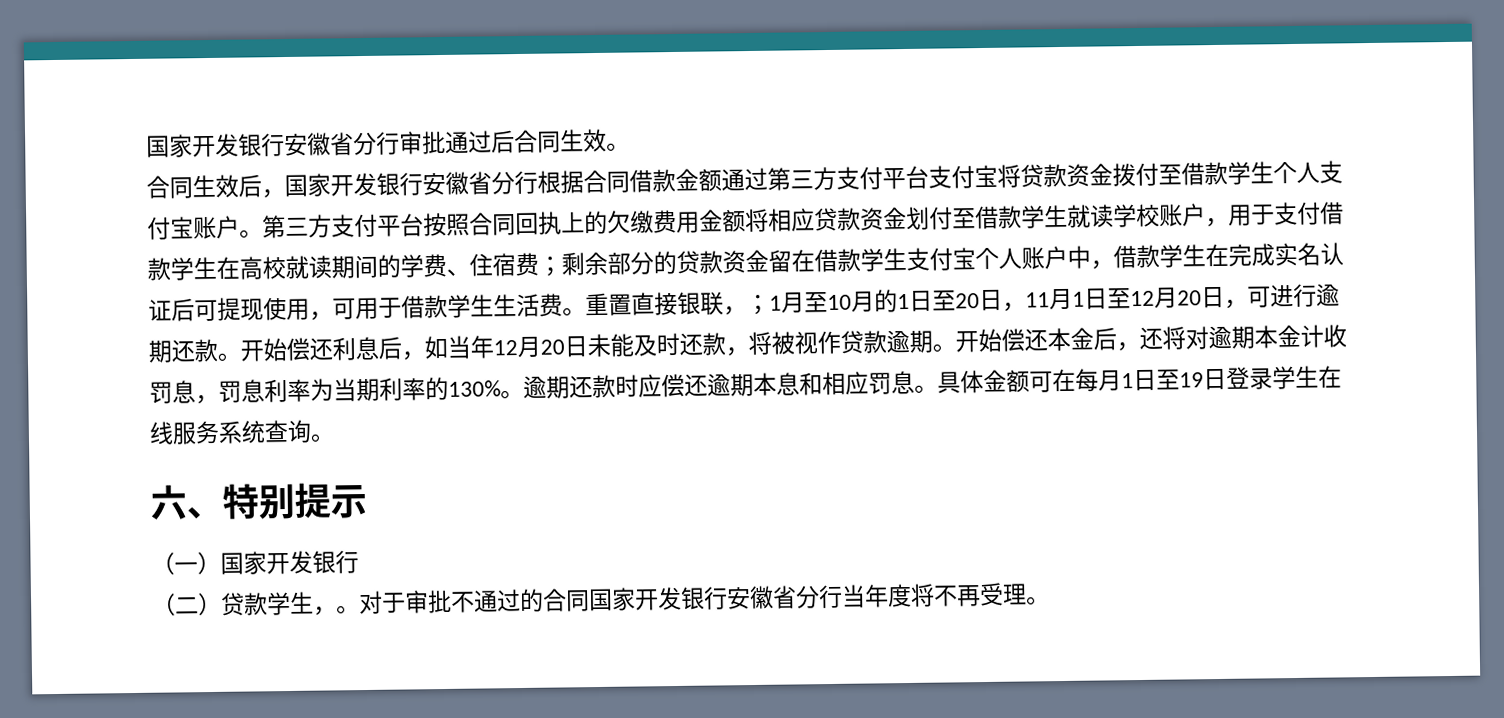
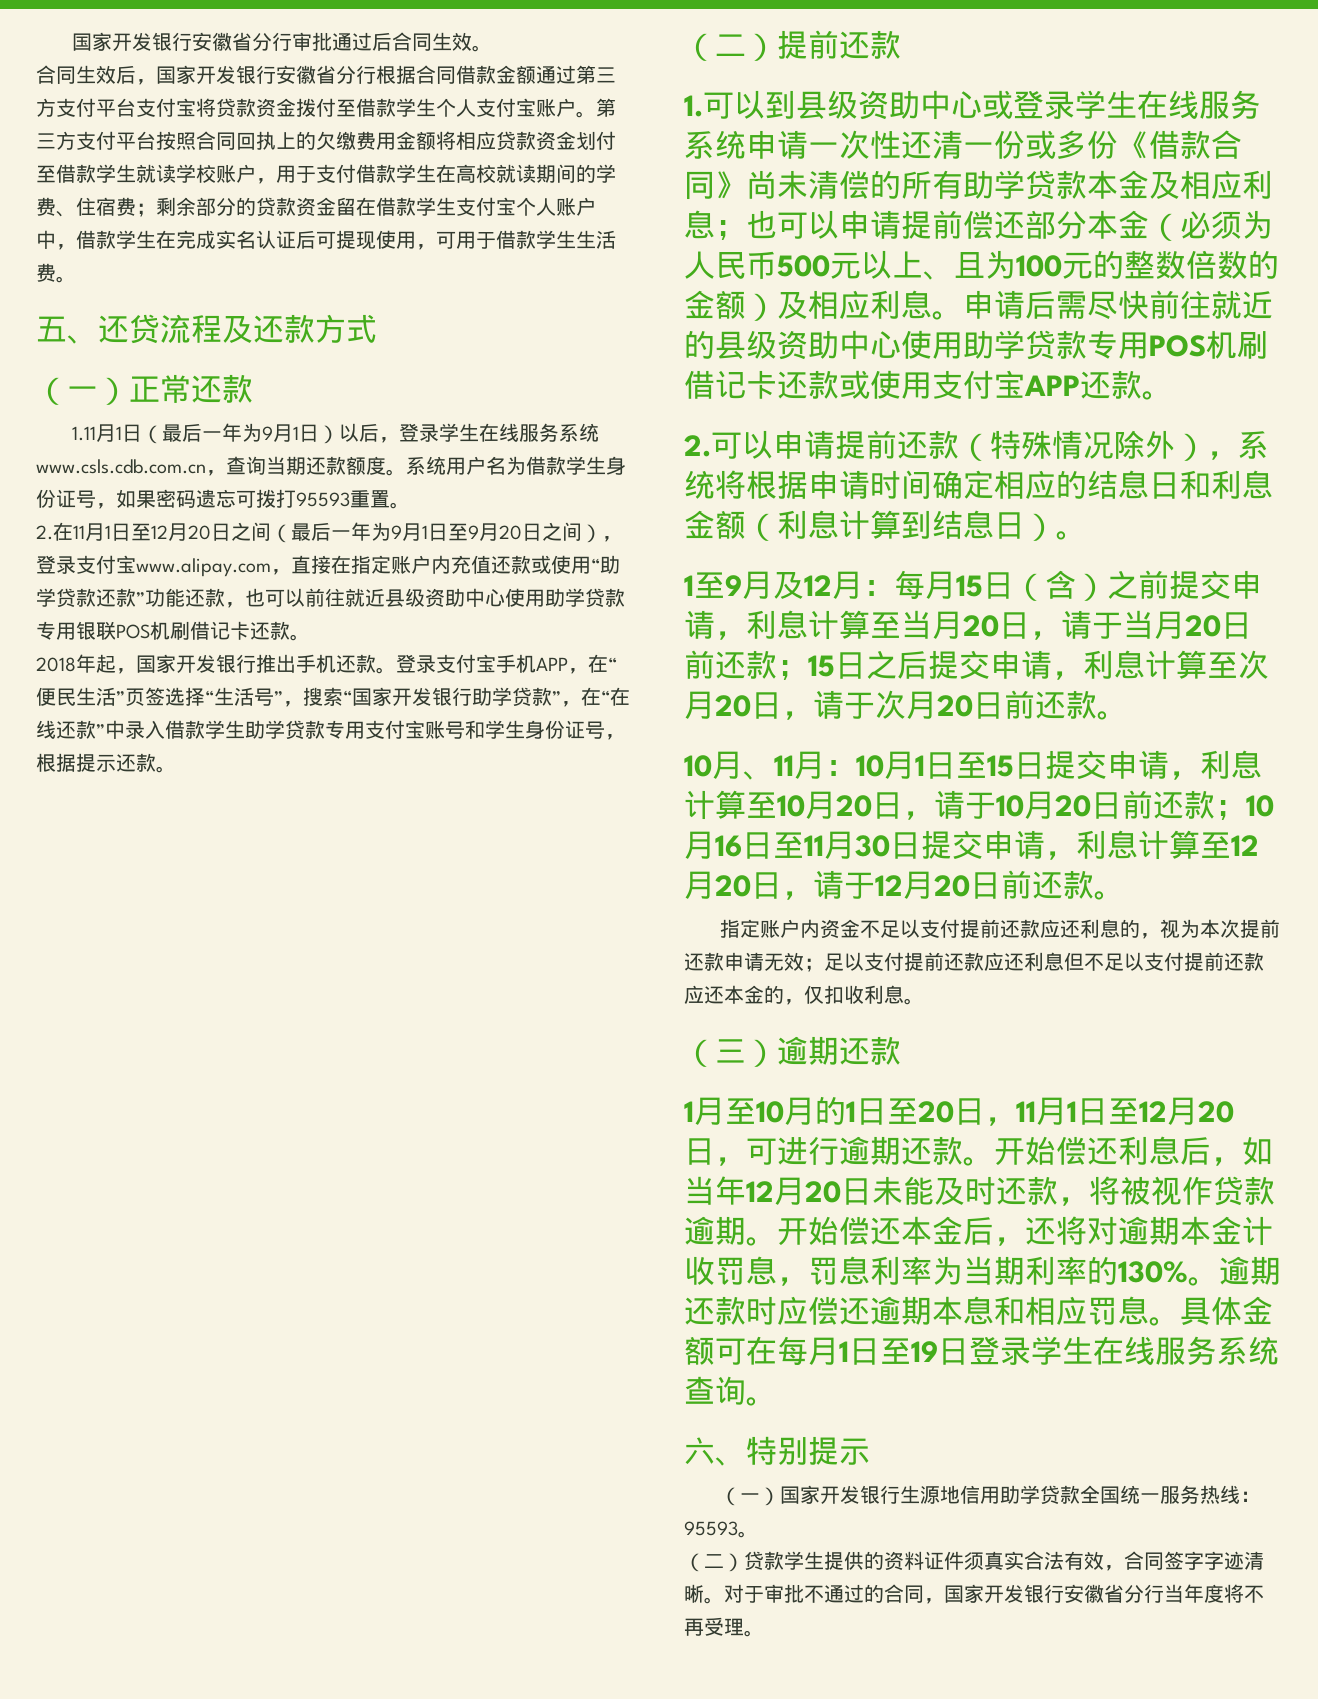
[585,291,770,316] 重置直接银联，； -> [36,314,377,344] [36,374,253,405] [71,423,599,444] [36,456,626,476] [36,489,410,509] [36,522,622,543] [36,555,620,577] [36,588,625,608] [36,621,310,641] [36,654,617,674] [36,687,630,707] [36,720,625,740] [36,753,176,773] [684,30,901,61] [684,90,1261,120] [684,130,1242,159] [684,170,1273,200] [684,210,1273,241] [684,250,1279,280] [684,290,1273,321] [684,330,1268,360] [684,370,1173,400] [684,430,1269,461] [684,470,1273,499] [684,510,1087,541] [684,570,1262,601] [684,610,1252,640] [684,650,1269,680] [684,690,1128,720] [684,750,1262,780] [684,790,1274,820] [684,830,1259,860] [684,870,1125,900] [719,919,1280,939] [684,952,1264,972] [684,985,924,1005] [684,1036,901,1067] // 五、还贷流程及还款方式 // （一）正常还款 // 1.11月1日（最后一年为9月1日）以后，登录学生在线服务系统www.csls.cdb.com.cn，查询当期还款额度。系统用户名为借款学生身份证号，如果密码遗忘可拨打95593重置。 // 2.在11月1日至12月20日之间（最后一年为9月1日至9月20日之间），登录支付宝www.alipay.com，直接在指定账户内充值还款或使用“助学贷款还款”功能还款，也可以前往就近县级资助中心使用助学贷款专用银联POS机刷借记卡还款。 // 2018年起，国家开发银行推出手机还款。登录支付宝手机APP，在“便民生活”页签选择“生活号”，搜索“国家开发银行助学贷款”，在“在线还款”中录入借款学生助学贷款专用支付宝账号和学生身份证号，根据提示还款。 // （二）提前还款 // 1.可以到县级资助中心或登录学生在线服务系统申请一次性还清一份或多份《借款合同》尚未清偿的所有助学贷款本金及相应利息；也可以申请提前偿还部分本金（必须为人民币500元以上、且为100元的整数倍数的金额）及相应利息。申请后需尽快前往就近的县级资助中心使用助学贷款专用POS机刷借记卡还款或使用支付宝APP还款。 // 2.可以申请提前还款（特殊情况除外），系统将根据申请时间确定相应的结息日和利息金额（利息计算到结息日）。 // 1至9月及12月：每月15日（含）之前提交申请，利息计算至当月20日，请于当月20日前还款；15日之后提交申请，利息计算至次月20日，请于次月20日前还款。 // 10月、11月：10月1日至15日提交申请，利息计算至10月20日，请于10月20日前还款；10月16日至11月30日提交申请，利息计算至12月20日，请于12月20日前还款。 // 指定账户内资金不足以支付提前还款应还利息的，视为本次提前还款申请无效；足以支付提前还款应还利息但不足以支付提前还款应还本金的，仅扣收利息。 // （三）逾期还款 //
[151,591,337,616] // （二）贷款学生， -> [899,1485,1260,1505] [684,1521,758,1538] [684,1551,1264,1572] [684,1584,704,1603] 生源地信用助学贷款全国统一服务热线：95593。 // （二）贷款学生提供的资料证件须真实合法有效，合同签字字迹清晰
(590, 601) none -> [924,1598,944,1604] ，

